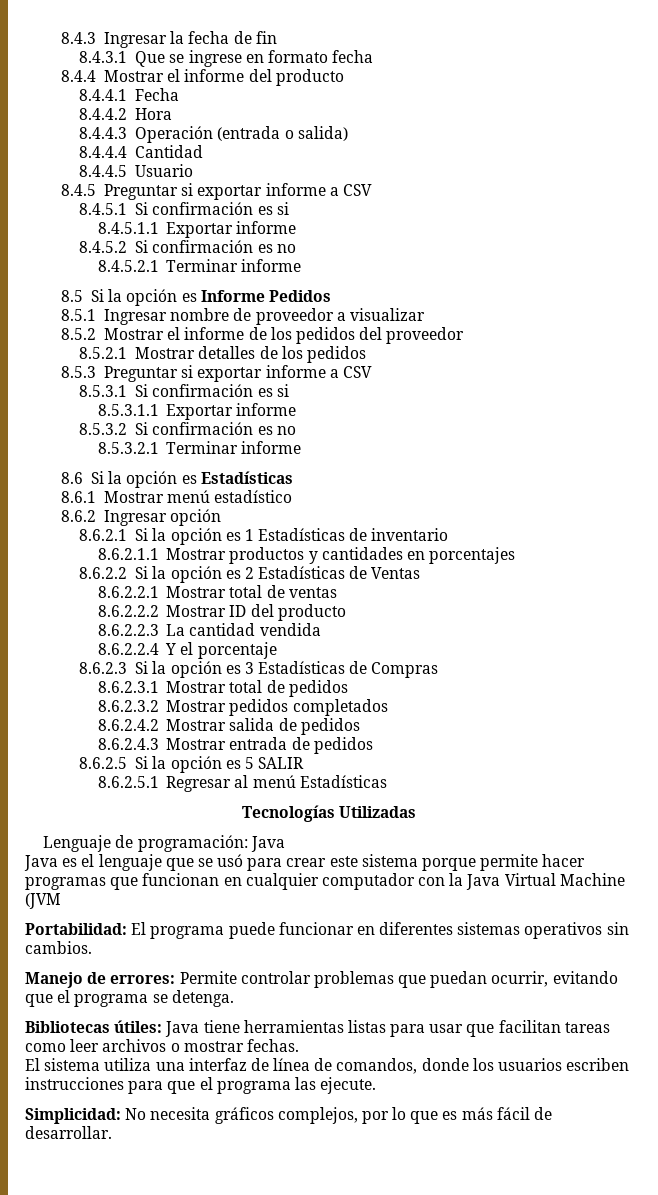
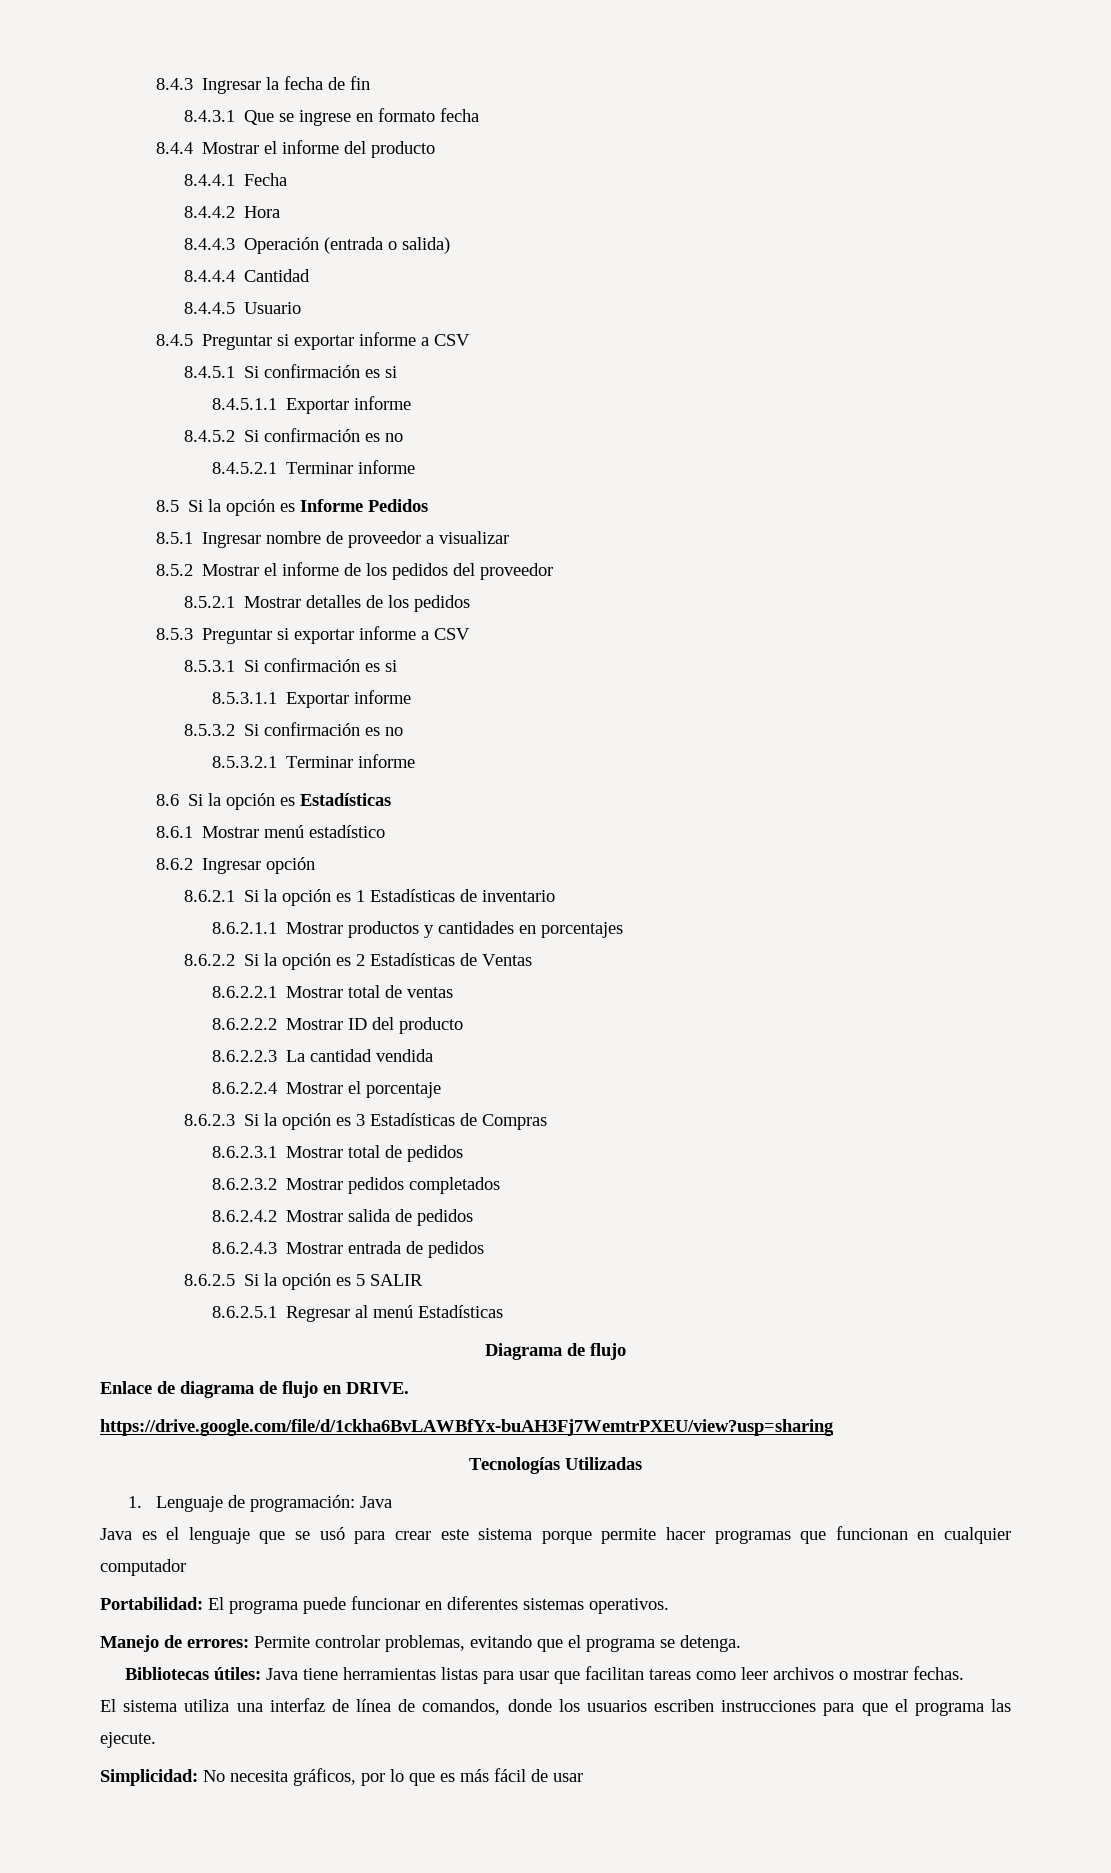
[165,643,177,655] Y -> [285,1082,343,1094] Mostrar
(387, 781) none -> [485,1343,626,1360] [100,1381,409,1398] [100,1419,834,1436] // Diagrama de flujo // Enlace de diagrama de flujo en DRIVE. // https://drive.google.com/file/d/1ckha6BvLAWBfYx-buAH3Fj7WemtrPXEU/view?usp=sharing
(417, 812) none -> [127,1496,142,1508] 1.
[418,873,625,890] [25,893,61,909] con la Java Virtual Machine (JVM -> (186, 1567) none
[524,922,629,939] [25,941,92,954] operativos sin cambios. -> [589,1598,669,1614] operativos.
[313,971,549,988] problemas que puedan ocurrir, -> [385,1635,465,1652] problemas,
[214,1107,358,1124] gráficos complejos, -> [293,1768,356,1786] gráficos,
[25,1126,112,1139] desarrollar. -> [553,1773,583,1782] usar

